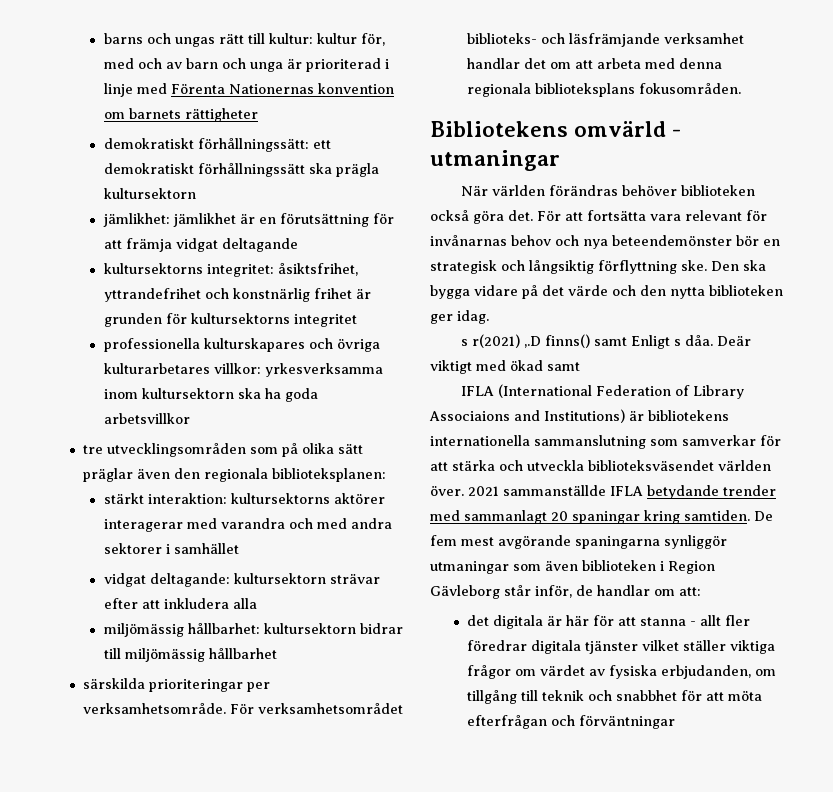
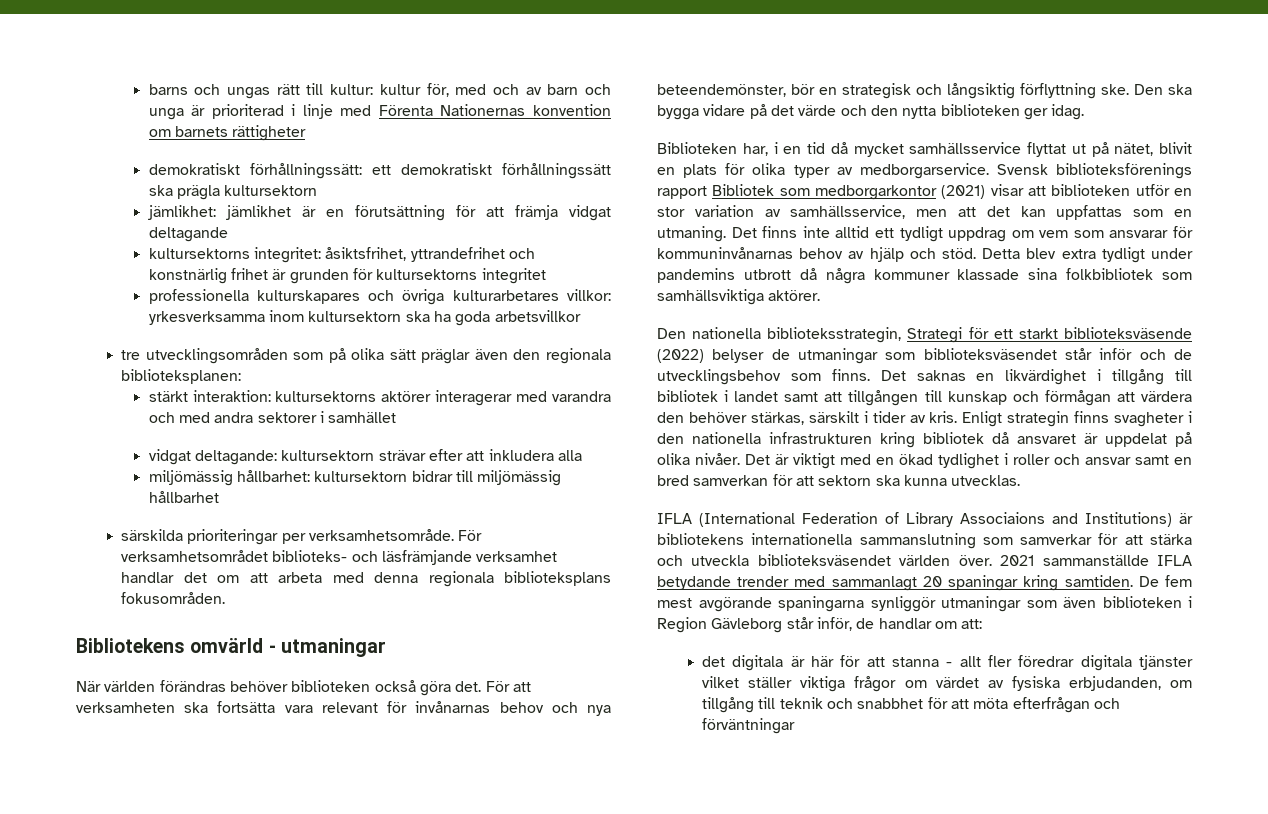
(583, 216) none -> [76,702,209,713] verksamheten ska
[612,235,732,246] beteendemönster -> [657,84,786,97] beteendemönster,
[461,334,752,349] [430,360,580,374] s r(2021) ,.D finns() samt Enligt s dåa. Deär viktigt med ökad samt -> [657,142,1192,157] [657,163,1192,179] [657,184,1192,200] [657,205,1192,220] [657,226,1193,242] [657,247,1193,263] [657,268,1192,284] [657,289,821,305] [657,327,1192,343] [657,348,1192,364] [657,369,1192,385] [657,390,1192,406] [657,411,1192,427] [657,432,1192,448] [657,453,1192,469] [657,474,1021,486] Biblioteken har, i en tid då mycket samhällsservice flyttat ut på nätet, blivit en plats för olika typer av medborgarservice. Svensk biblioteksförenings rapport Bibliotek som medborgarkontor (2021) visar att biblioteken utför en stor variation av samhällsservice, men att det kan uppfattas som en utmaning. Det finns inte alltid ett tydligt uppdrag om vem som ansvarar för kommuninvånarnas behov av hjälp och stöd. Detta blev extra tydligt under pandemins utbrott då några kommuner klassade sina folkbibliotek som samhällsviktiga aktörer. // Den nationella biblioteksstrategin, Strategi för ett starkt biblioteksväsende (2022) belyser de utmaningar som biblioteksväsendet står inför och de utvecklingsbehov som finns. Det saknas en likvärdighet i tillgång till bibliotek i landet samt att tillgången till kunskap och förmågan att värdera den behöver stärkas, särskilt i tider av kris. Enligt strategin finns svagheter i den nationella infrastrukturen kring bibliotek då ansvaret är uppdelat på olika nivåer. Det är viktigt med en ökad tydlighet i roller och ansvar samt en bred samverkan för att sektorn ska kunna utvecklas.

